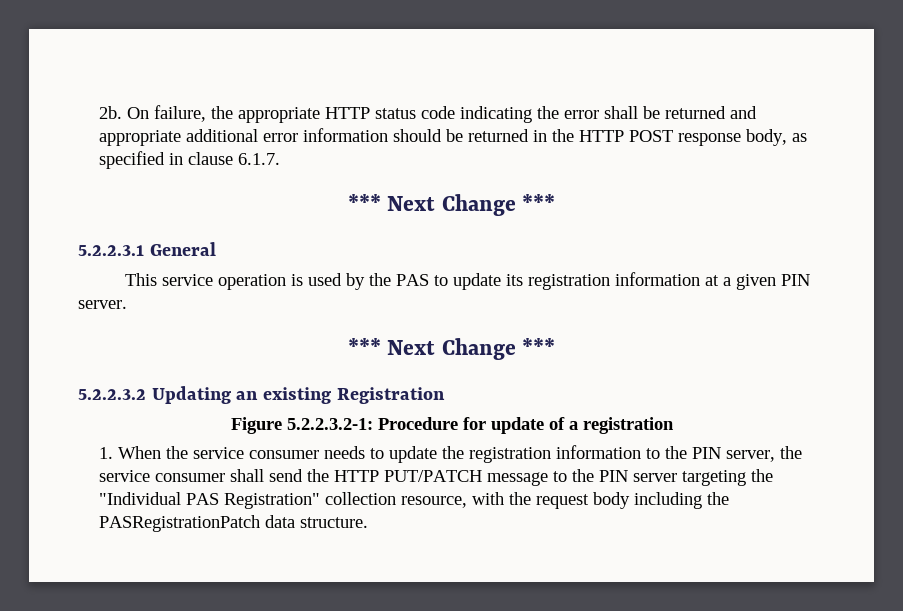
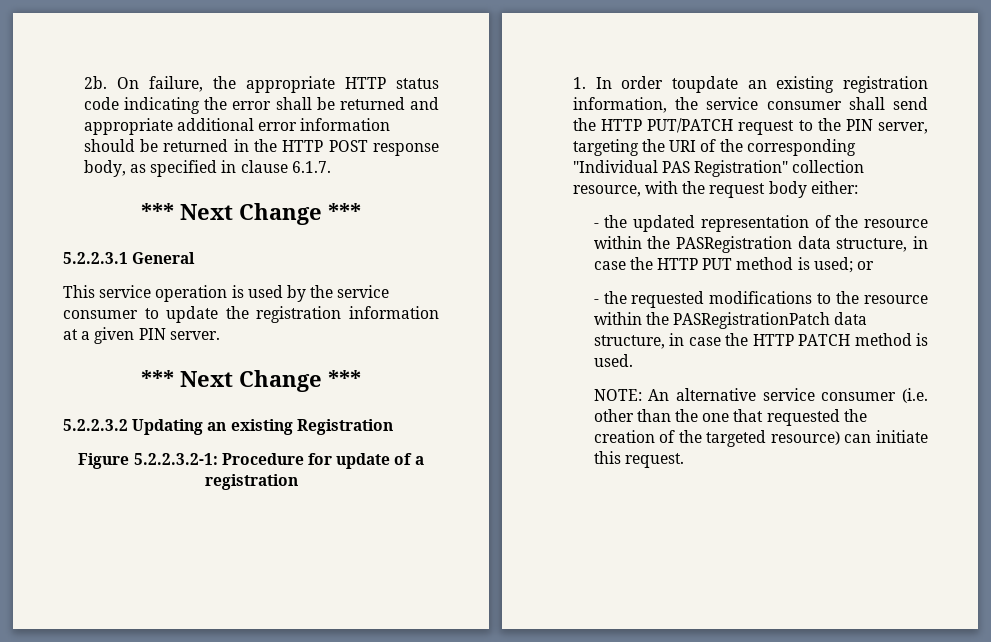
[395,273,523,290] PAS to update its -> [337,285,390,298] [63,306,249,323] service consumer to update the
[117,445,775,463] When the service consumer needs to update the registration information to the PIN server, -> [595,76,928,93] [572,97,667,113] In order toupdate an existing registration information,
[486,469,677,486] message to the PIN server -> [738,118,928,135] request to the PIN server,
(773, 475) none -> [669,139,856,156] URI of the corresponding
[633,492,729,509] [98,515,368,532] including the PASRegistrationPatch data structure. -> [810,181,858,194] [593,215,928,232] [593,236,928,253] [593,257,874,273] [593,291,928,308] [593,312,868,329] [593,333,928,349] [593,354,633,367] [593,388,928,403] [593,409,867,426] [593,430,928,447] [593,451,684,468] either: // - the updated representation of the resource within the PASRegistration data structure, in case the HTTP PUT method is used; or // - the requested modifications to the resource within the PASRegistrationPatch data structure, in case the HTTP PATCH method is used. // NOTE: An alternative service consumer (i.e. other than the one that requested the creation of the targeted resource) can initiate this request.

